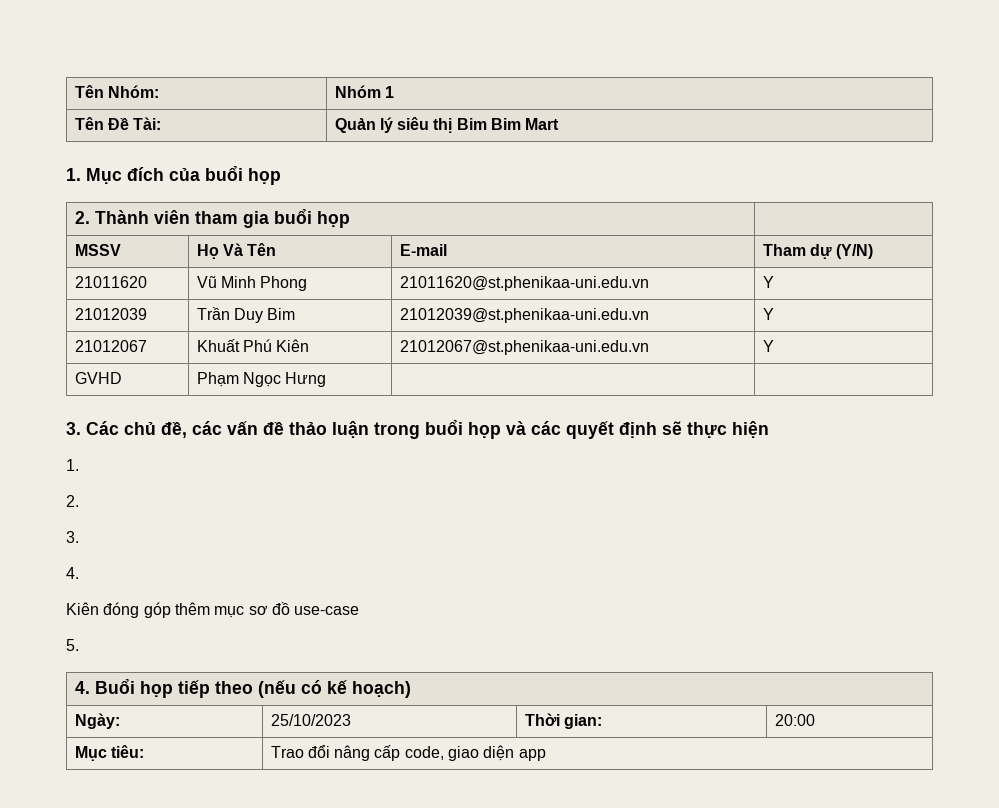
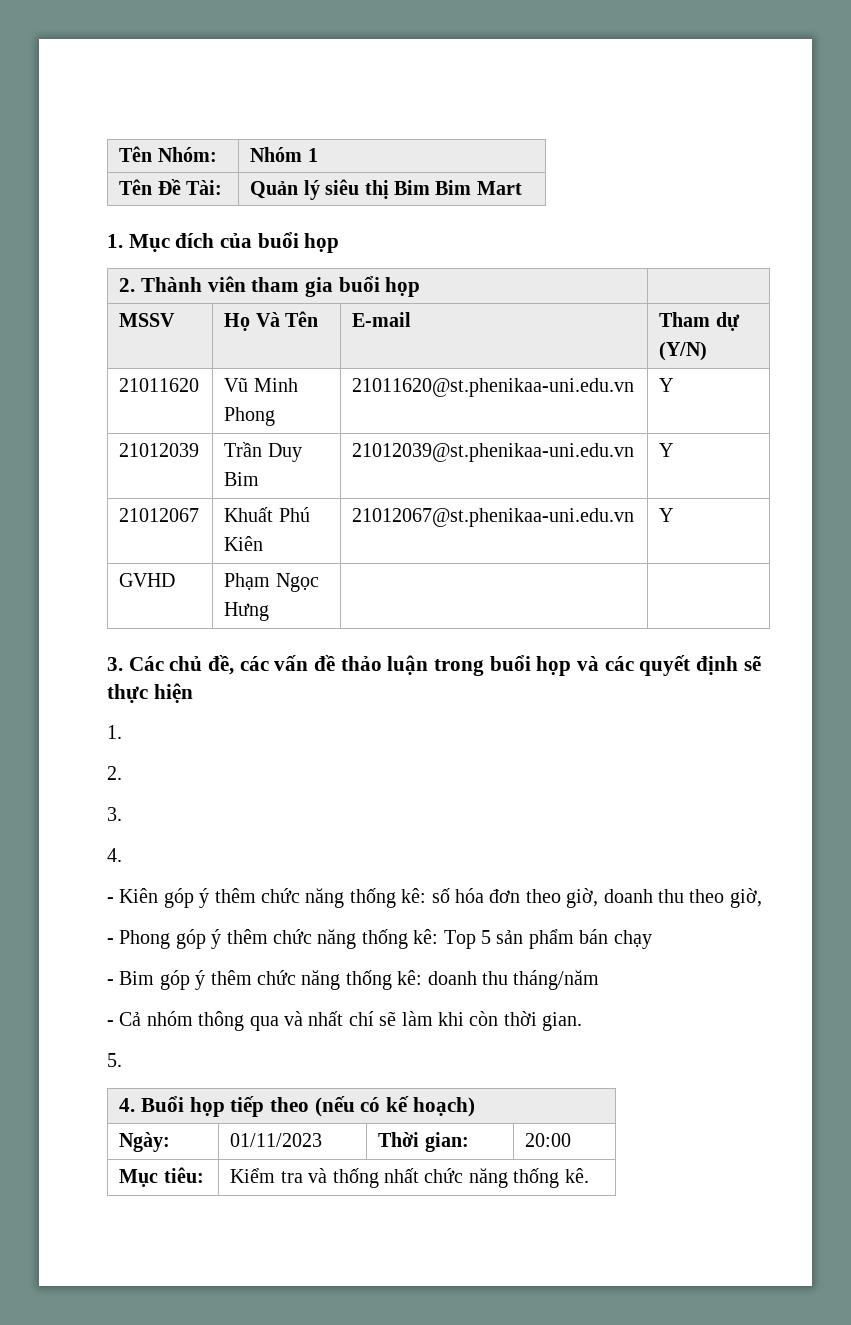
[66,602,360,618] Kiên đóng góp thêm mục sơ đồ use-case -> [107,888,762,908] [107,929,652,949] [107,970,600,990] [107,1011,583,1031] - Kiên góp ý thêm chức năng thống kê: số hóa đơn theo giờ, doanh thu theo giờ, // - Phong góp ý thêm chức năng thống kê: Top 5 sản phẩm bán chạy // - Bim góp ý thêm chức năng thống kê: doanh thu tháng/năm // - Cả nhóm thông qua và nhất chí sẽ làm khi còn thời gian.
[270,714,351,726] 25/10/2023 -> [230,1133,323,1147] 01/11/2023
[270,745,546,761] Trao đổi nâng cấp code, giao diện app -> [230,1168,589,1188] Kiểm tra và thống nhất chức năng thống kê.

